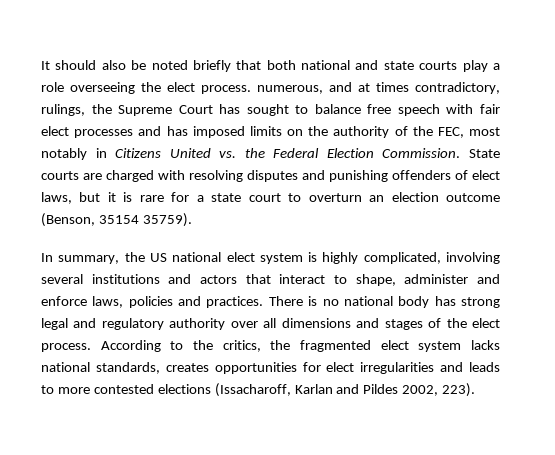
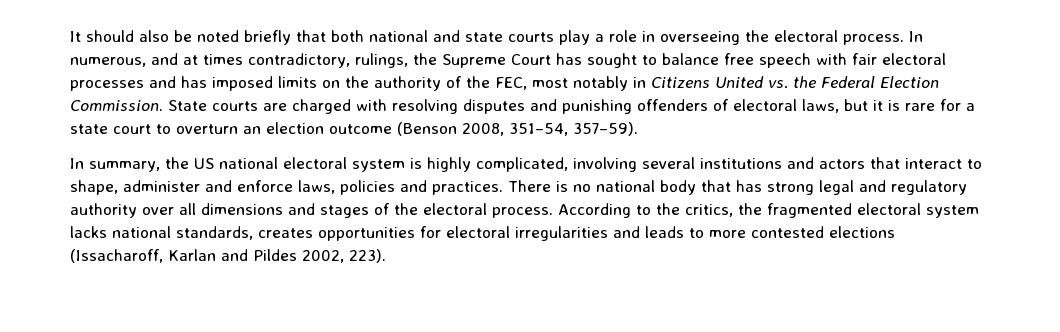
(64, 87) none -> [642,31,655,42] in
[167,82,251,94] elect process. -> [774,30,923,45] electoral process. In
[41,126,69,136] elect -> [882,53,946,65] electoral
[472,170,500,180] elect -> [733,99,797,111] electoral
[41,213,192,227] (Benson, 35154 35759). -> [397,122,638,136] (Benson 2008, 351–54, 357–59).
[226,252,255,262] elect -> [283,157,347,169] electoral
(430, 302) none -> [701,180,731,192] that
[471,318,500,328] elect -> [423,203,487,215] electoral
[380,340,409,350] elect -> [857,203,921,215] electoral
[326,362,355,372] elect -> [446,226,510,238] electoral

